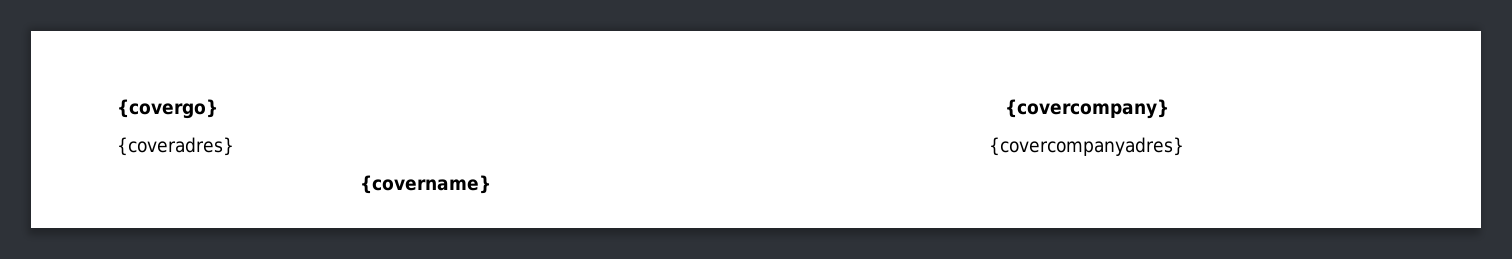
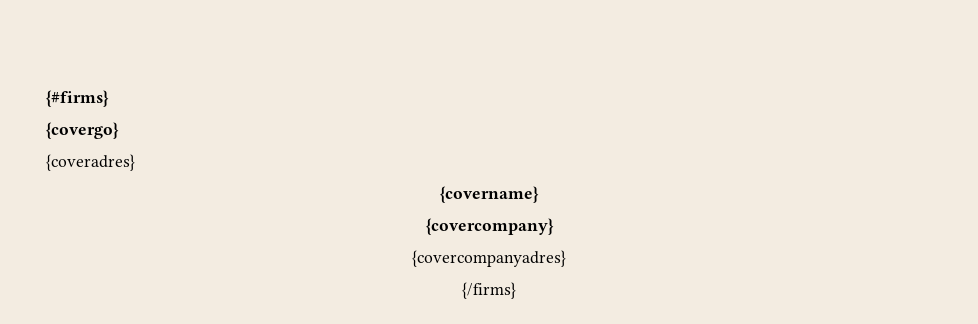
(117, 109) none -> [46,90,109,107] {#firms} //
(1184, 146) none -> [462,282,516,299] // {/firms}

